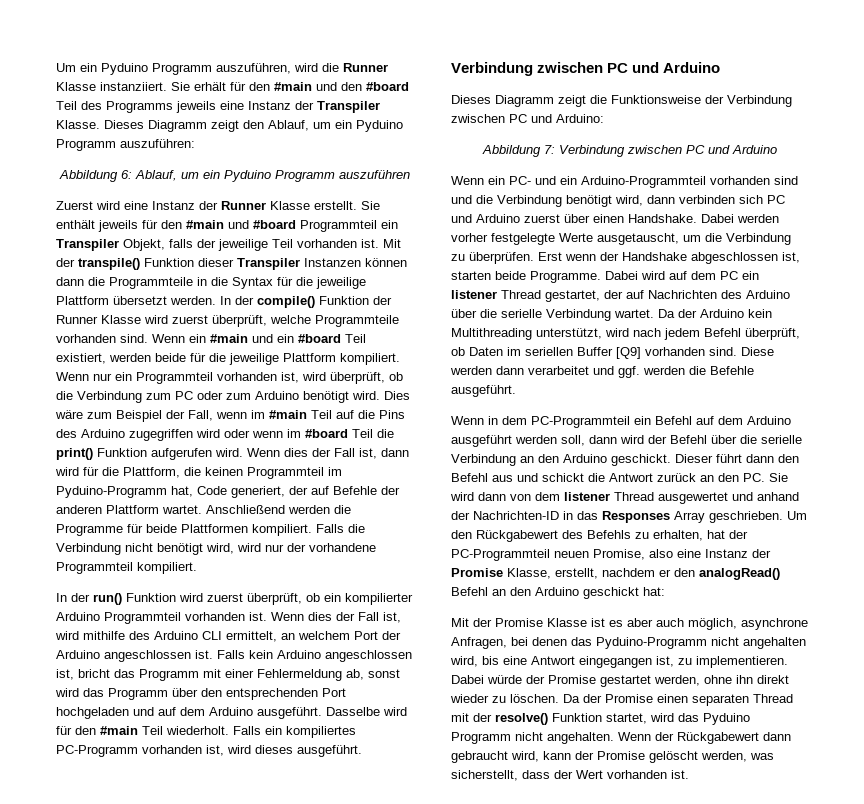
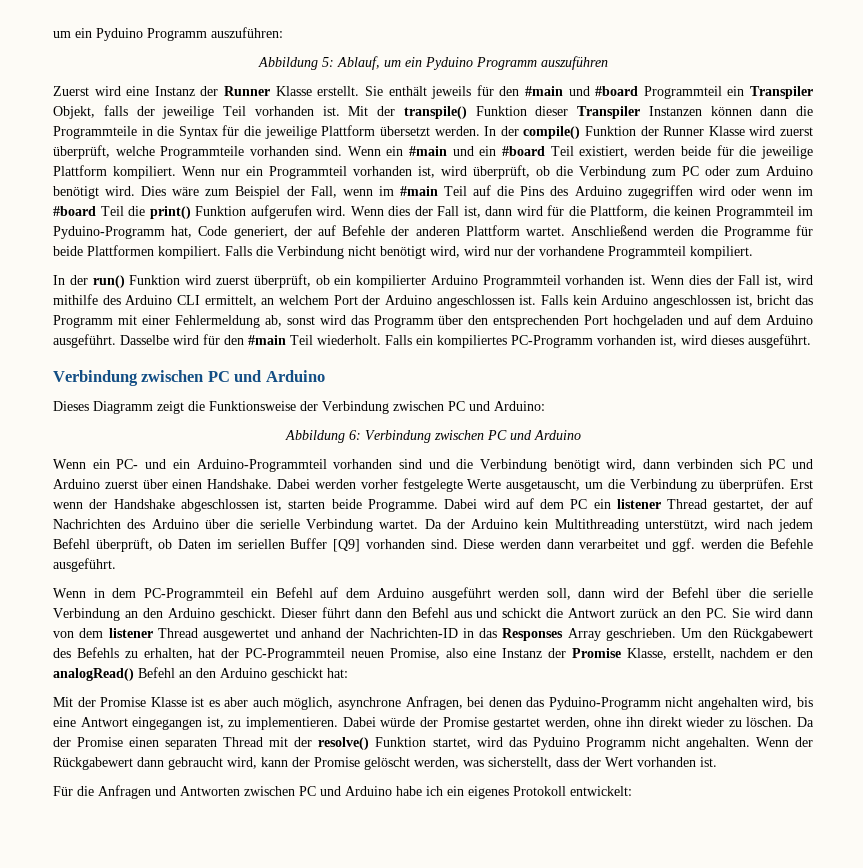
[56,63,388,75] [56,82,409,91] [56,101,380,113] [56,120,309,132] Um ein Pyduino Programm auszuführen, wird die Runner Klasse instanziiert. Sie erhält für den #main und den #board Teil des Programms jeweils eine Instanz der Transpiler Klasse. Dieses Diagramm zeigt den Ablauf, -> (53, 34) none
[120,170,132,179] 6: -> [321,57,334,67] 5:
[543,145,555,154] 7: -> [348,430,361,440] 6:
(689, 774) none -> [53,785,632,799] // Für die Anfragen und Antworten zwischen PC und Arduino habe ich ein eigenes Protokoll entwickelt:

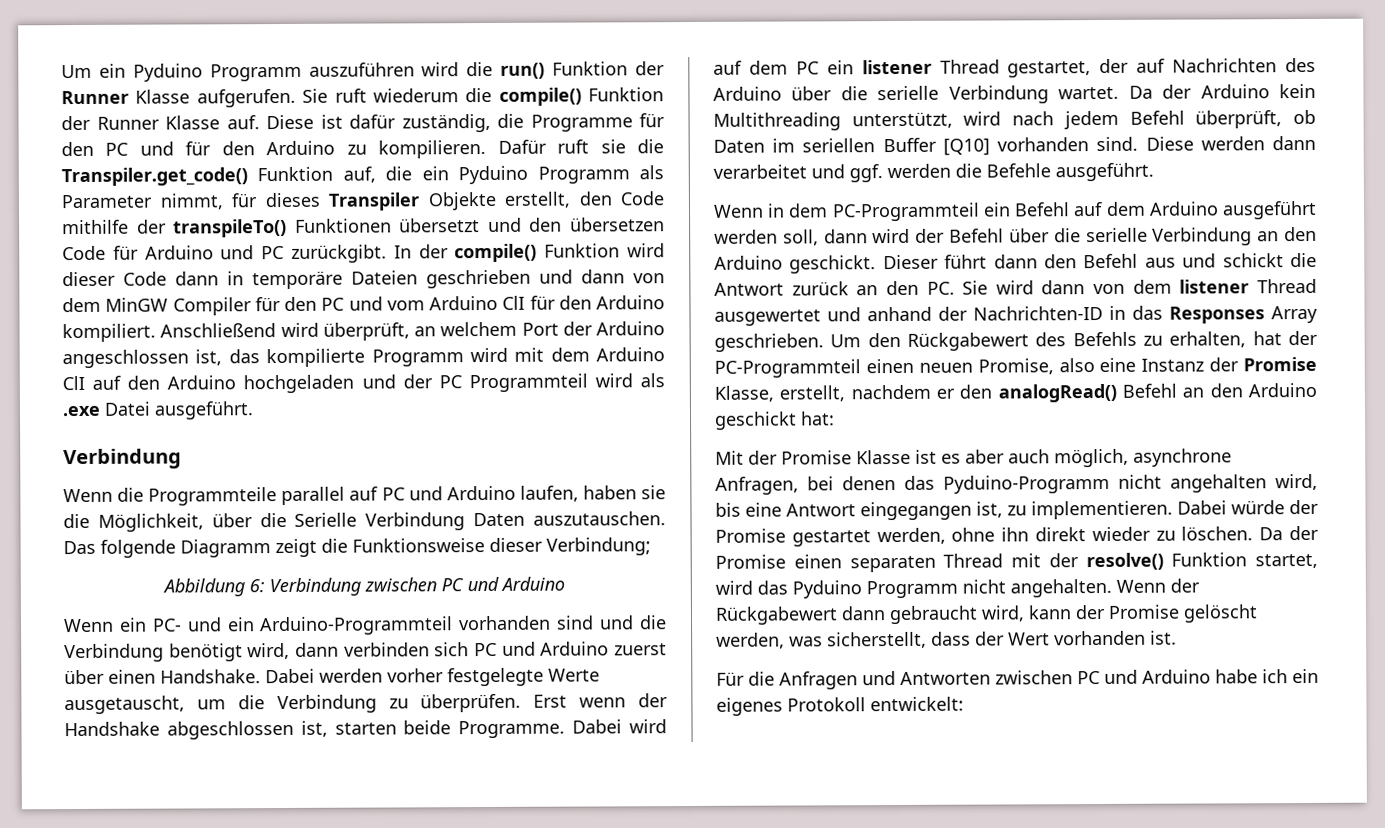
[53,27,283,41] [257,56,608,70] [53,85,813,99] [53,105,813,119] [53,125,519,139] um ein Pyduino Programm auszuführen: // Abbildung 5: Ablauf, um ein Pyduino Programm auszuführen // Zuerst wird eine Instanz der Runner Klasse erstellt. Sie enthält jeweils für den #main und #board Programmteil ein Transpiler Objekt, falls der jeweilige Teil vorhanden ist. Mit der transpile() Funktion dieser Transpiler Instanzen können dann die Programmteile in die Syntax für die jeweilige Plattform übersetzt werden. In der -> [61,61,666,82] [61,87,493,108] Um ein Pyduino Programm auszuführen wird die run() Funktion der Runner Klasse aufgerufen. Sie ruft wiederum die
[749,126,813,136] [53,145,814,159] [53,165,813,179] [53,185,813,199] [53,205,813,219] [53,225,814,239] [53,245,753,259] [53,275,125,288] wird zuerst überprüft, welche Programmteile vorhanden sind. Wenn ein #main und ein #board Teil existiert, werden beide für die jeweilige Plattform kompiliert. Wenn nur ein Programmteil vorhanden ist, wird überprüft, ob die Verbindung zum PC oder zum Arduino benötigt wird. Dies wäre zum Beispiel der Fall, wenn im #main Teil auf die Pins des Arduino zugegriffen wird oder wenn im #board Teil die print() Funktion aufgerufen wird. Wenn dies der Fall ist, dann wird für die Plattform, die keinen Programmteil im Pyduino-Programm hat, Code generiert, der auf Befehle der anderen Plattform wartet. Anschließend werden die Programme für beide Plattformen kompiliert. Falls die Verbindung nicht benötigt wird, wird nur der vorhandene Programmteil kompiliert. // In der run() -> [226,113,665,133] [61,139,664,159] [61,165,665,187] [61,191,664,211] [62,217,665,238] [62,243,538,263] auf. Diese ist dafür zuständig, die Programme für den PC und für den Arduino zu kompilieren. Dafür ruft sie die Transpiler.get_code() Funktion auf, die ein Pyduino Programm als Parameter nimmt, für dieses Transpiler Objekte erstellt, den Code mithilfe der transpileTo() Funktionen übersetzt und den übersetzen Code für Arduino und PC zurückgibt. In der compile()
[215,274,813,288] [53,294,257,307] zuerst überprüft, ob ein kompilierter Arduino Programmteil vorhanden ist. Wenn dies der Fall ist, wird mithilfe des Arduino CLI ermittelt, -> [62,269,665,290] [62,295,665,316] [62,322,410,343] dieser Code dann in temporäre Dateien geschrieben und dann von dem MinGW Compiler für den PC und vom Arduino ClI für den Arduino kompiliert. Anschließend wird überprüft,
[519,295,813,308] [53,314,814,328] [53,334,811,348] [53,370,325,386] [53,401,545,414] ist. Falls kein Arduino angeschlossen ist, bricht das Programm mit einer Fehlermeldung ab, sonst wird das Programm über den entsprechenden Port hochgeladen und auf dem Arduino ausgeführt. Dasselbe wird für den #main Teil wiederholt. Falls ein kompiliertes PC-Programm vorhanden ist, wird dieses ausgeführt. // Verbindung zwischen PC und Arduino // Dieses Diagramm zeigt die Funktionsweise der Verbindung zwischen PC und Arduino: -> [195,347,665,368] [62,373,666,394] [62,401,254,420] [63,448,182,470] [63,485,667,506] [63,511,666,532] [63,537,651,558] ist, das kompilierte Programm wird mit dem Arduino ClI auf den Arduino hochgeladen und der PC Programmteil wird als .exe Datei ausgeführt. // Verbindung // Wenn die Programmteile parallel auf PC und Arduino laufen, haben sie die Möglichkeit, über die Serielle Verbindung Daten auszutauschen. Das folgende Diagramm zeigt die Funktionsweise dieser Verbindung;
[333,539,361,552] [Q9] -> [942,138,990,156] [Q10]
(345, 654) none -> [865,358,914,374] einen

